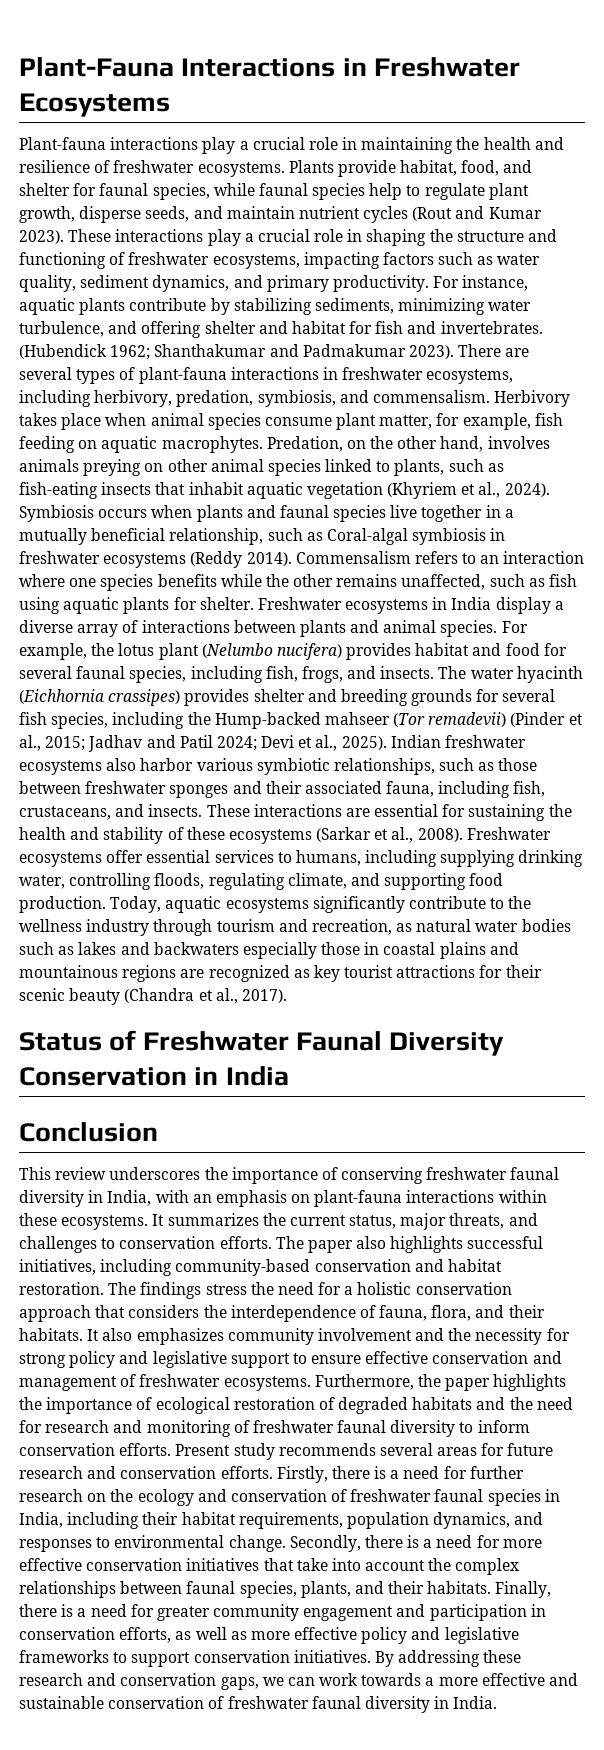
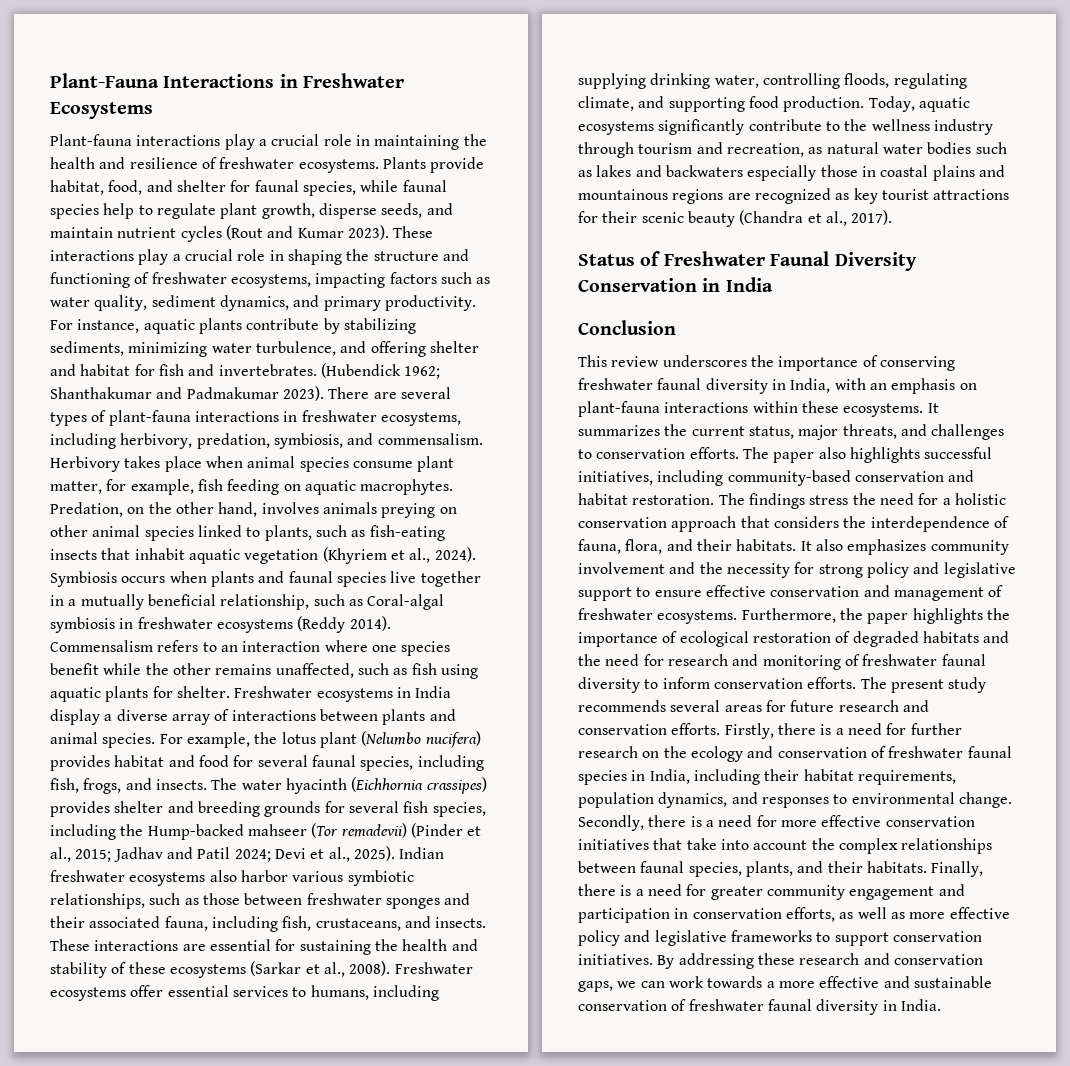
[157,574,217,587] benefits -> [50,663,99,675] benefit
[175,1444,231,1456] Present -> [860,677,944,693] The present

